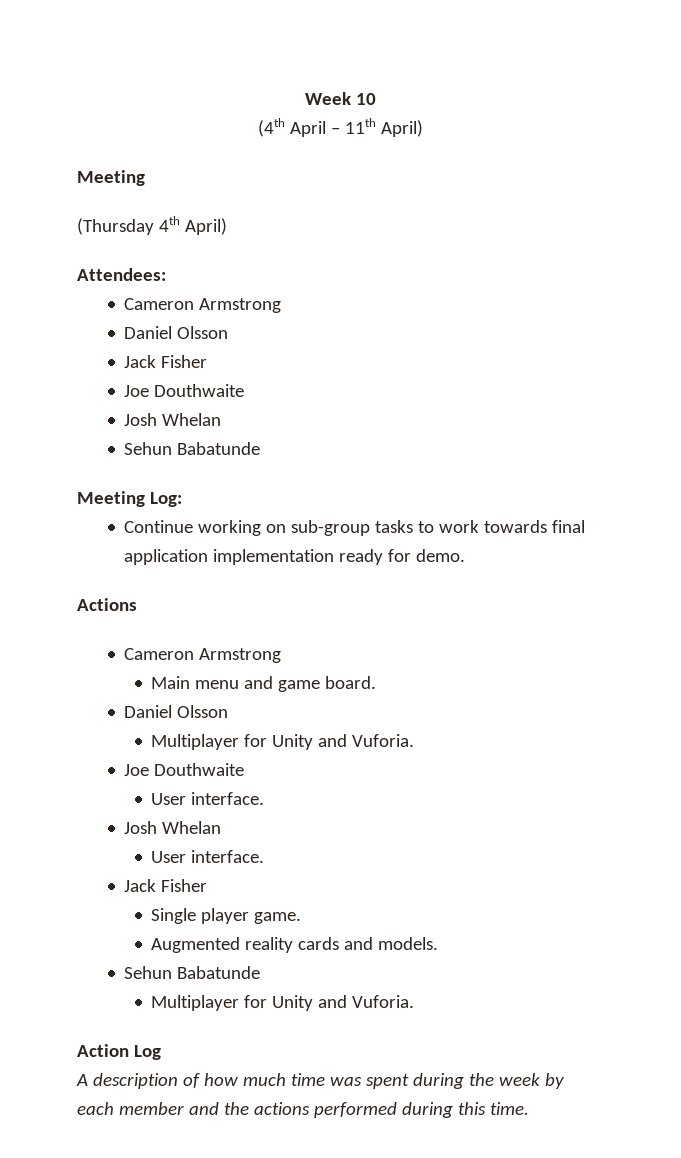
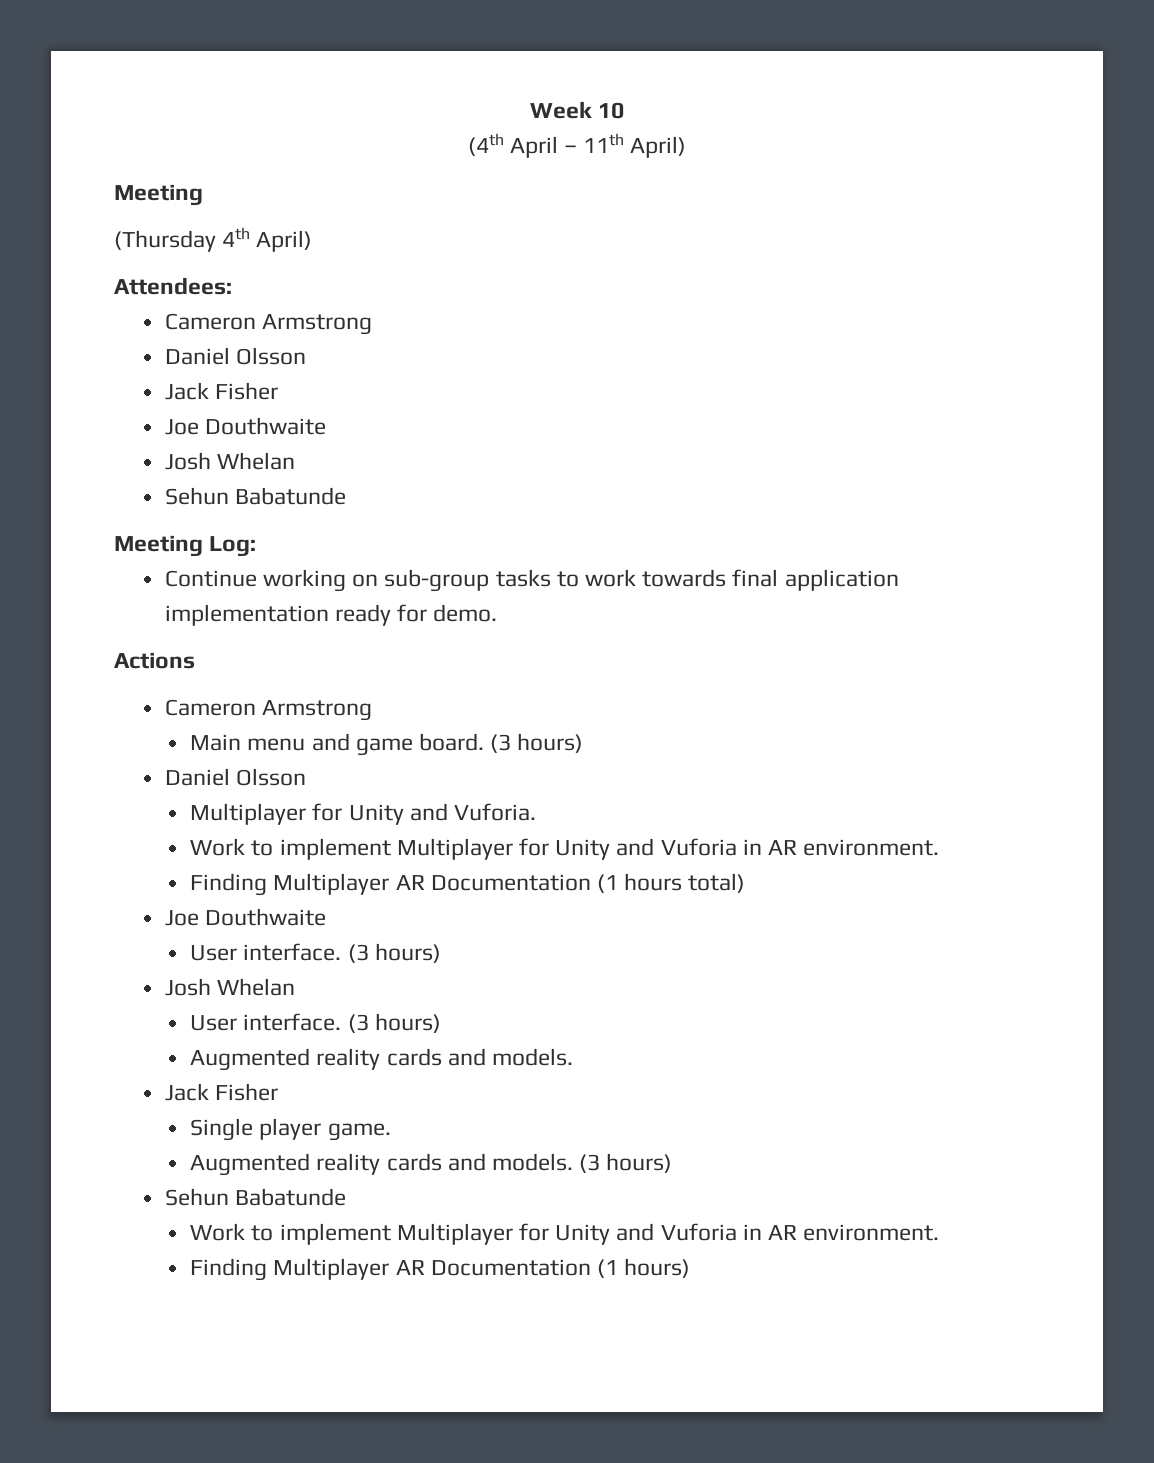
(377, 682) none -> [490,733,584,753] (3 hours)
(415, 740) none -> [190,838,940,860] [190,873,746,896] // Work to implement Multiplayer for Unity and Vuforia in AR environment. // Finding Multiplayer AR Documentation (1 hours total)
(265, 798) none -> [347,943,441,963] (3 hours)
(265, 856) none -> [347,1013,441,1033] [190,1048,573,1071] (3 hours) // Augmented reality cards and models.
[124,966,261,979] [151,995,415,1011] [77,1044,161,1060] [76,1073,564,1089] [77,1102,529,1118] // Sehun Babatunde // Multiplayer for Unity and Vuforia. // Action Log // A description of how much time was spent during the week by each member and the actions performed during this time. -> [579,1153,673,1173] [164,1188,346,1206] [190,1223,940,1245] [190,1258,691,1281] (3 hours) // Sehun Babatunde // Work to implement Multiplayer for Unity and Vuforia in AR environment. // Finding Multiplayer AR Documentation (1 hours)

